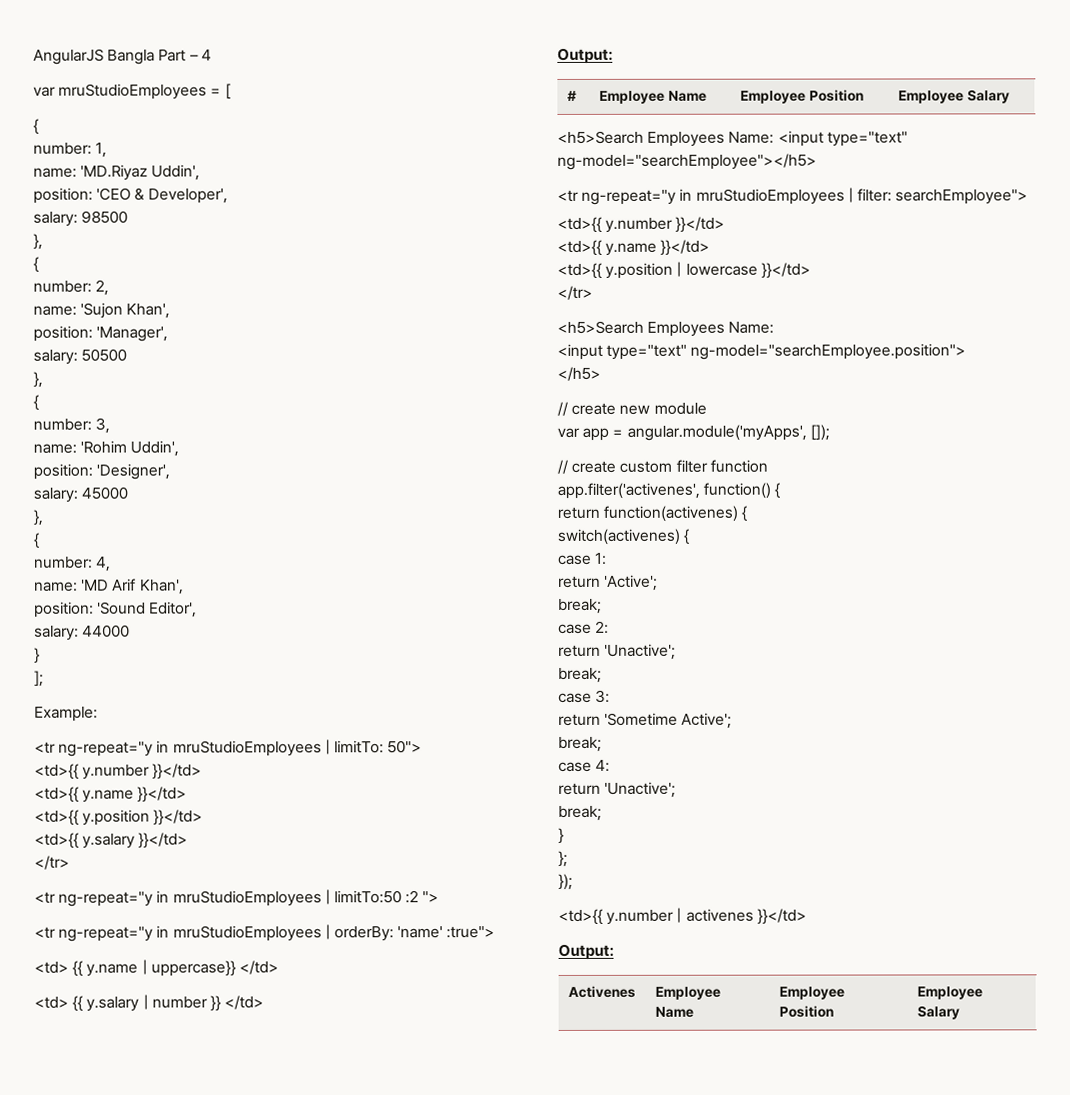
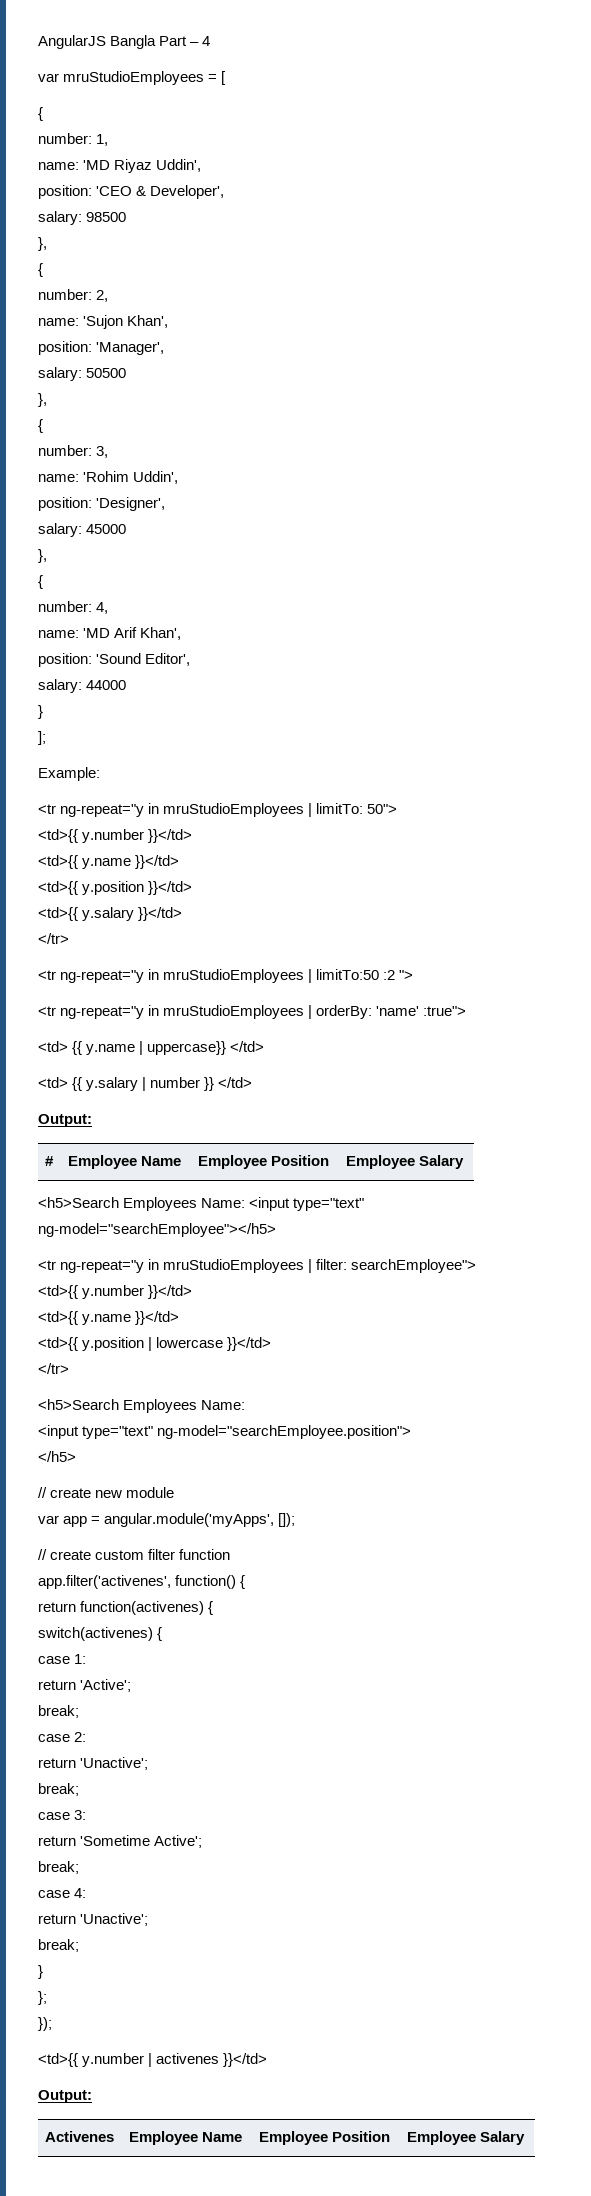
[80,164,149,181] 'MD.Riyaz -> [83,159,153,173] 'MD Riyaz

